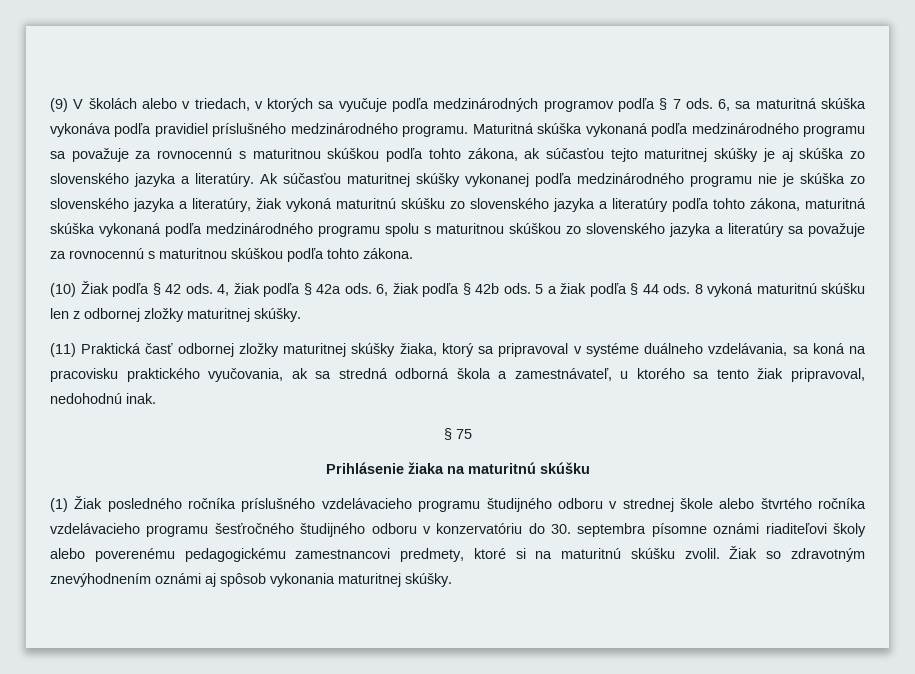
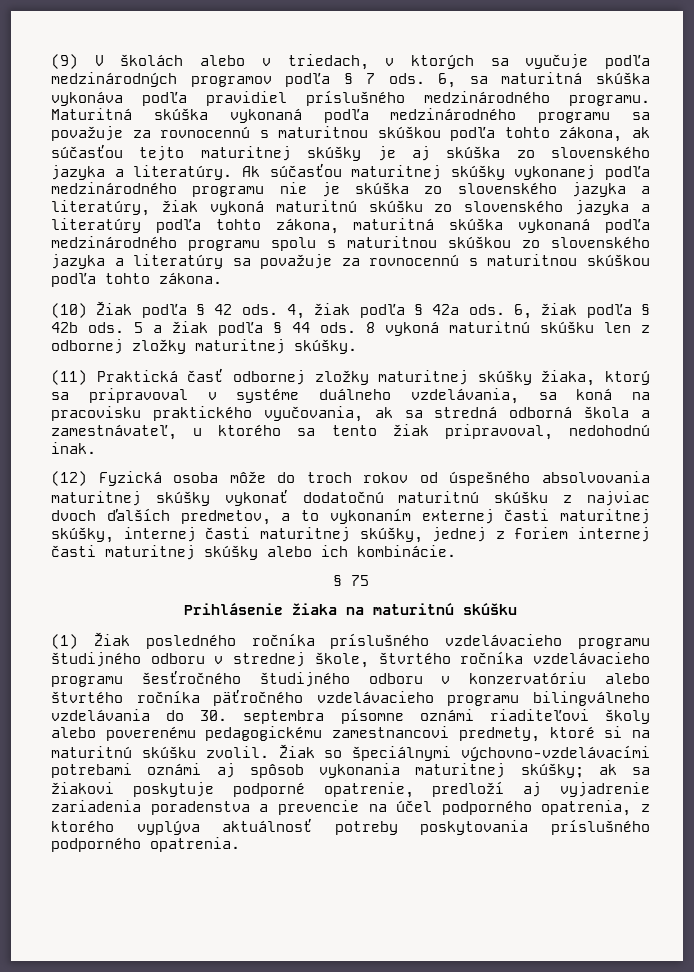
(156, 398) none -> [51,471,650,486] [51,489,650,506] [51,508,650,525] [51,527,650,543] [51,545,456,560] // (12) Fyzická osoba môže do troch rokov od úspešného absolvovania maturitnej skúšky vykonať dodatočnú maturitnú skúšku z najviac dvoch ďalších predmetov, a to vykonaním externej časti maturitnej skúšky, internej časti maturitnej skúšky, jednej z foriem internej časti maturitnej skúšky alebo ich kombinácie.
[679,498,755,509] škole alebo -> [314,652,369,668] škole,
(523, 528) none -> [605,673,650,684] [51,689,650,706] [51,709,150,721] alebo štvrtého ročníka päťročného vzdelávacieho programu bilingválneho vzdelávania
[790,548,865,562] [50,573,151,587] zdravotným znevýhodnením -> [352,745,650,761] [51,763,132,778] špeciálnymi výchovno-vzdelávacími potrebami
[405,573,452,587] skúšky. -> [520,763,650,778] [51,781,650,798] [51,800,650,816] [51,818,650,835] [51,837,240,852] skúšky; ak sa žiakovi poskytuje podporné opatrenie, predloží aj vyjadrenie zariadenia poradenstva a prevencie na účel podporného opatrenia, z ktorého vyplýva aktuálnosť potreby poskytovania príslušného podporného opatrenia.

